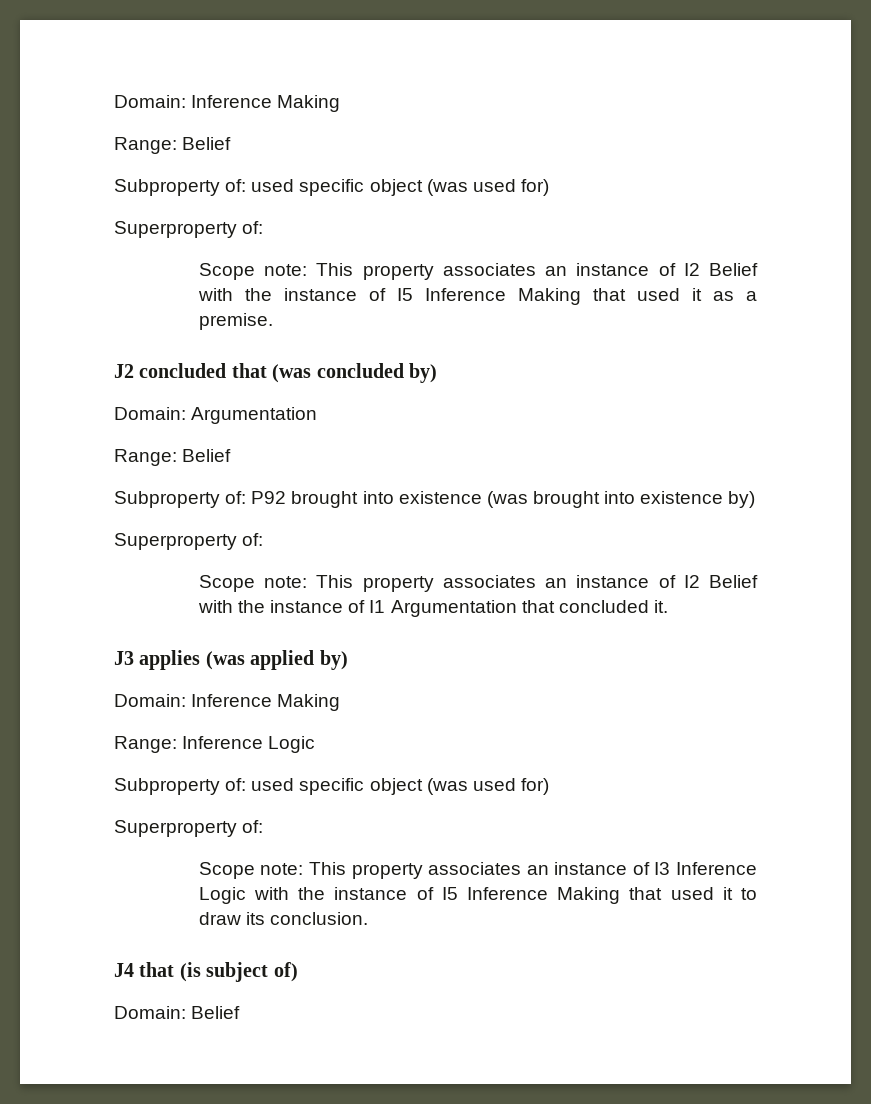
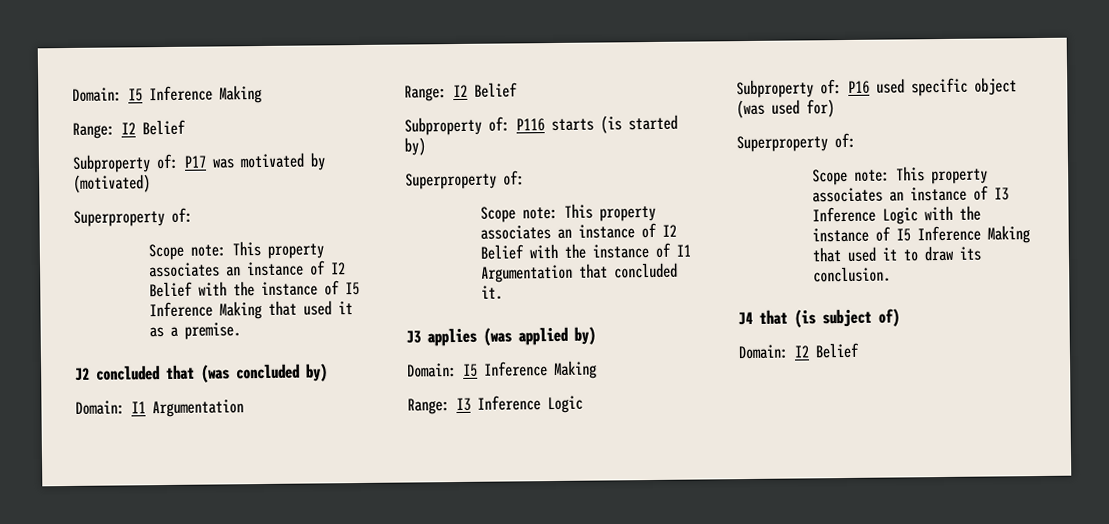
[114,95,341,112] [114,137,232,154] [114,179,549,196] Domain: Inference Making // Range: Belief // Subproperty of: used specific object (was used for) -> [72,85,262,104] [72,119,186,139] [72,152,326,173] [73,174,151,193] Domain: I5 Inference Making // Range: I2 Belief // Subproperty of: P17 was motivated by (motivated)
(186, 413) none -> [131,401,146,414] I1
[182,449,232,462] [114,491,724,508] Belief // Subproperty of: P92 brought into existence (was brought into existence -> [453,82,518,98] [404,114,678,136] I2 Belief // Subproperty of: P116 starts (is started
[191,694,341,711] [114,736,177,753] Inference Making // Range: -> [463,360,597,380] [407,397,471,415] I5 Inference Making // Range: I3
(247, 784) none -> [848,80,870,94] P16
(186, 1012) none -> [794,345,809,358] I2

